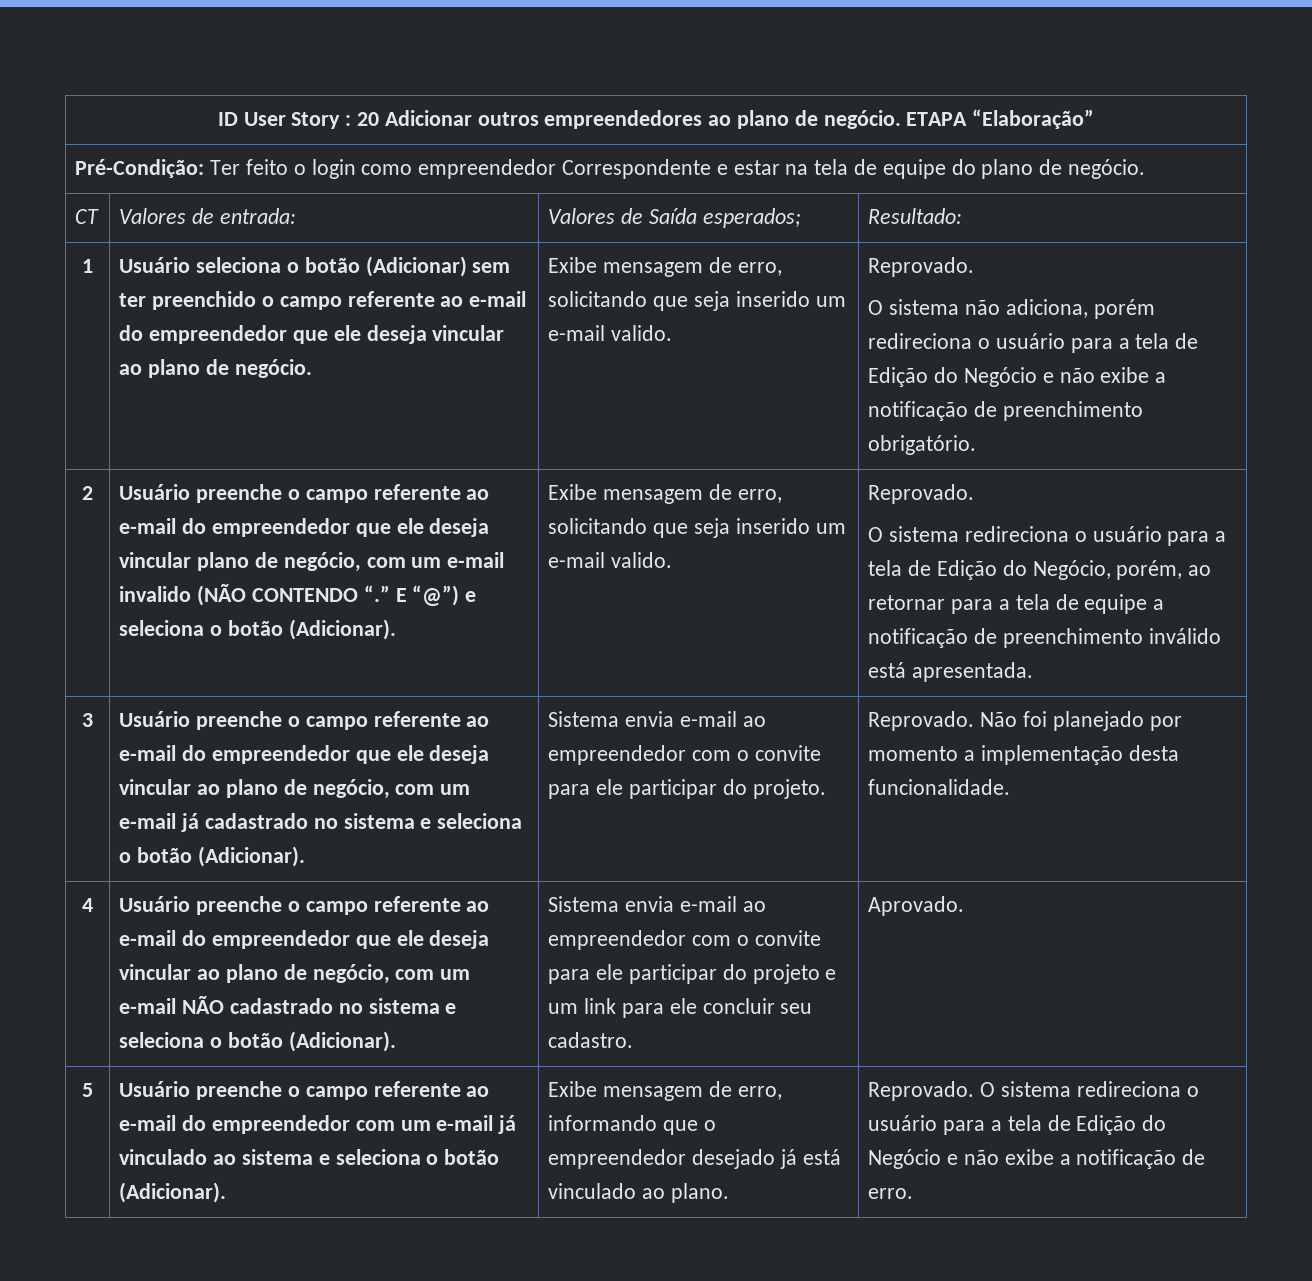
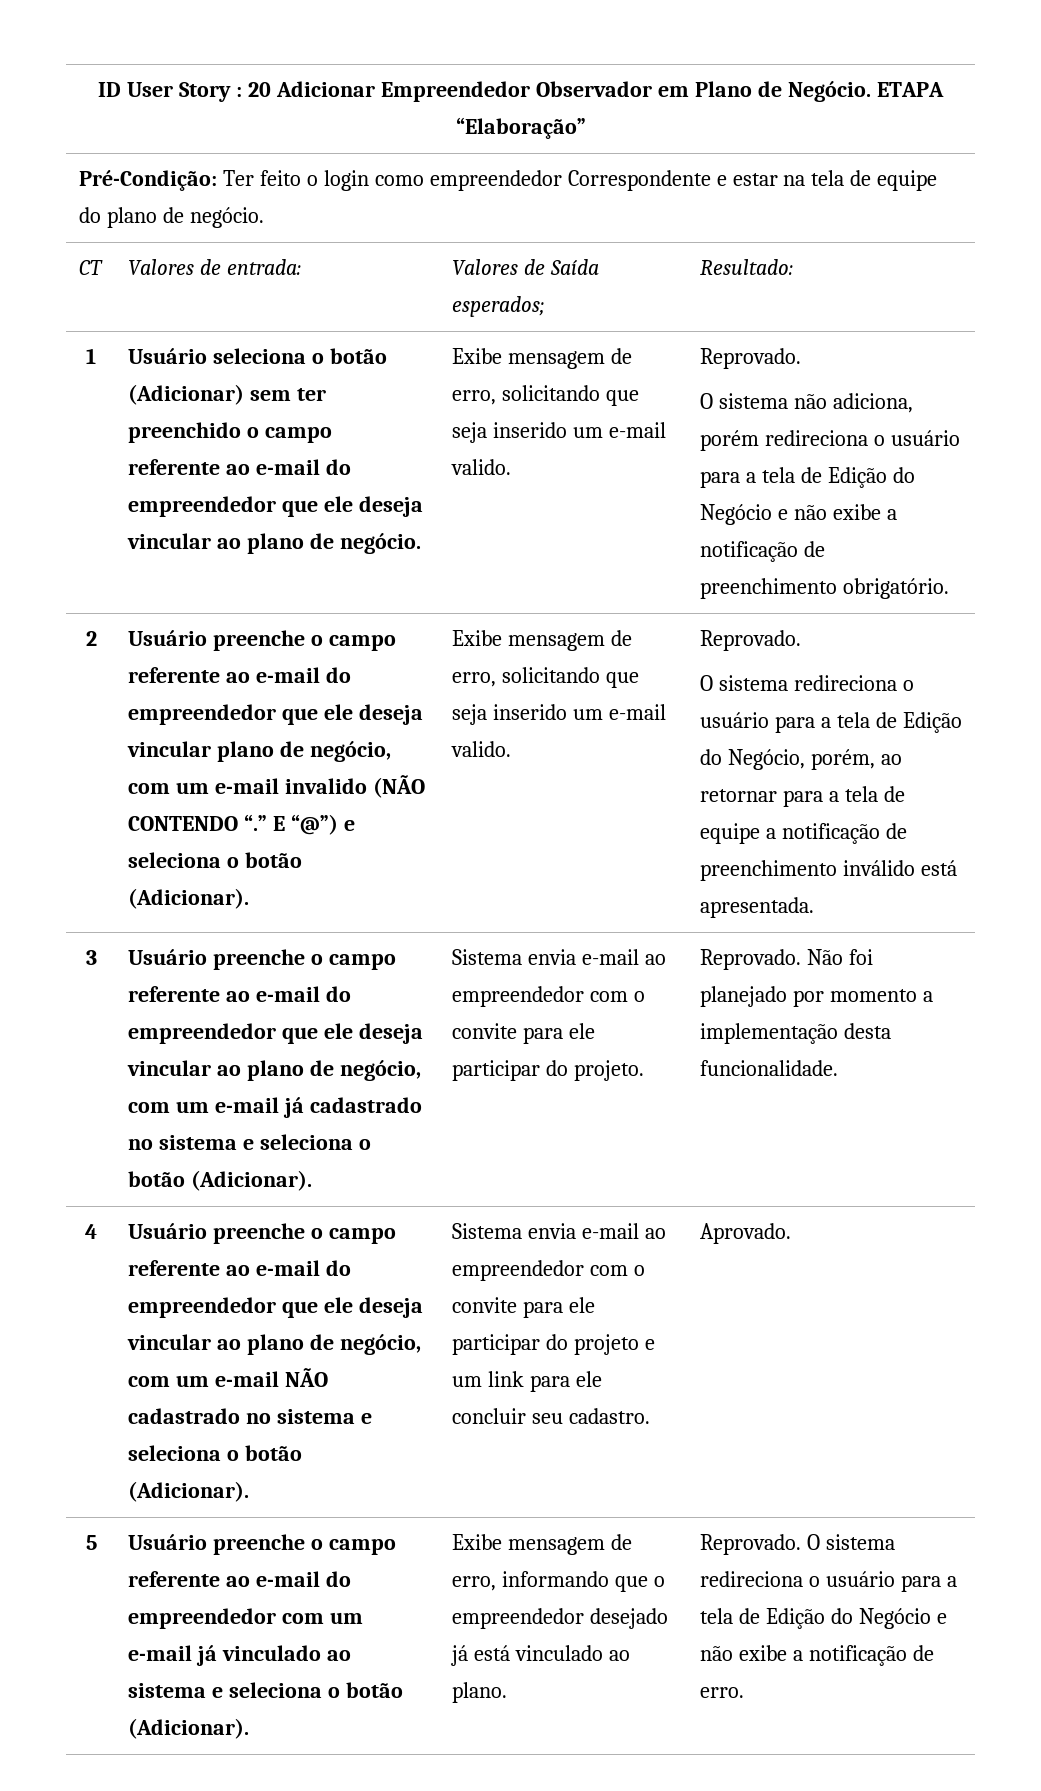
[477,110,901,129] outros empreendedores ao plano de negócio. -> [381,81,871,102] Empreendedor Observador em Plano de Negócio.

